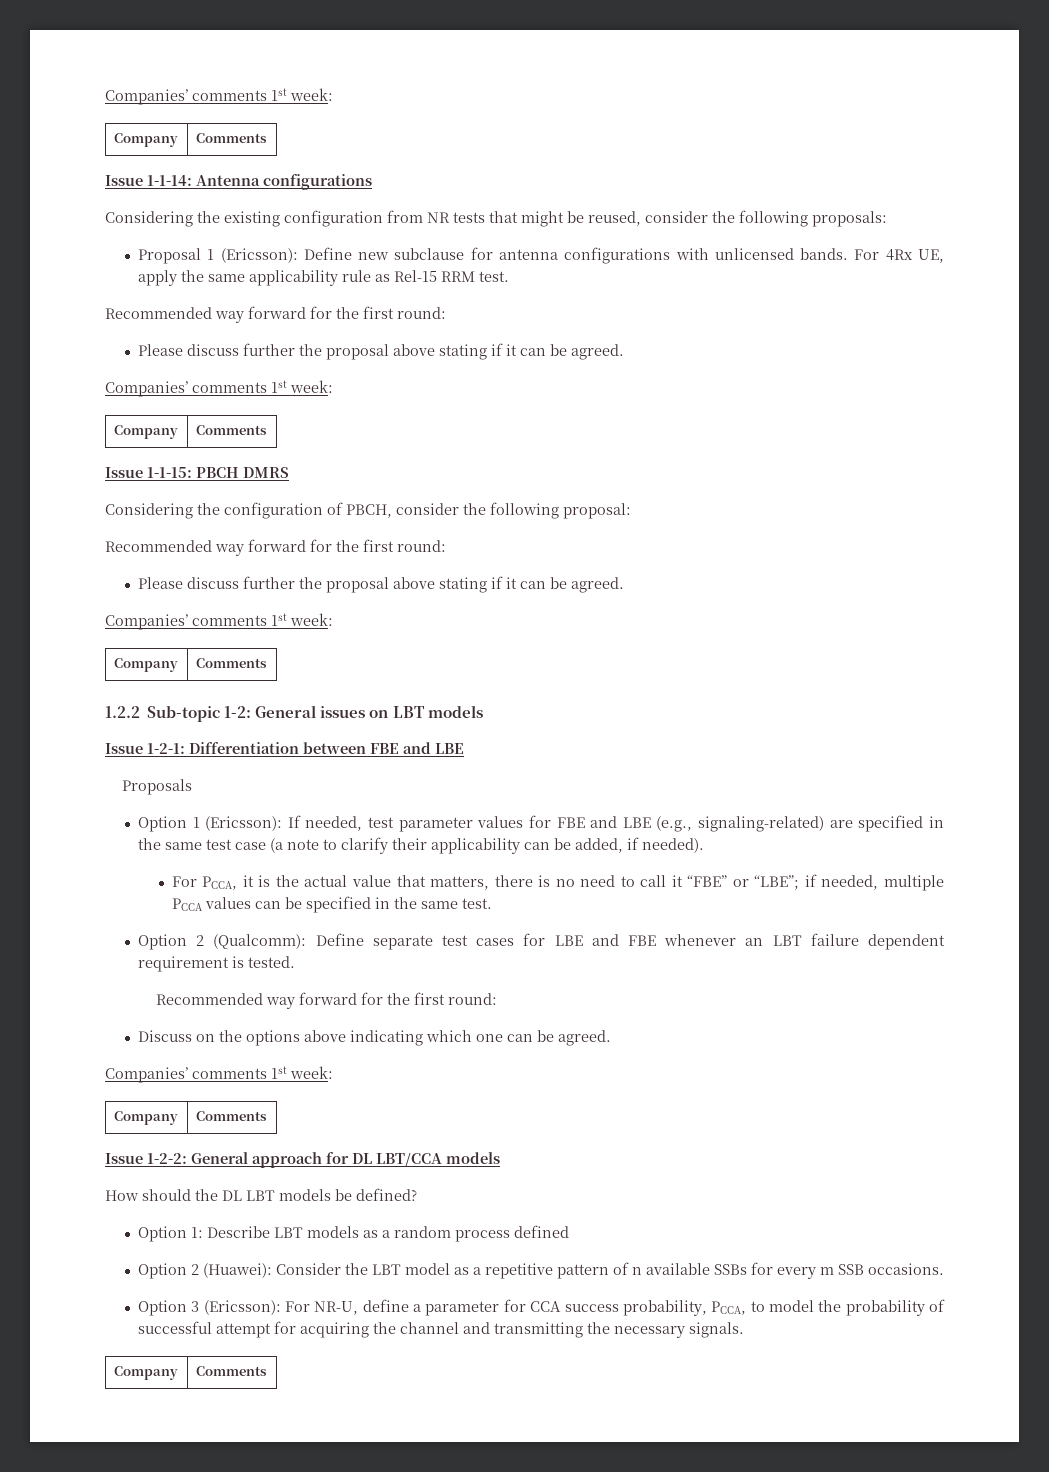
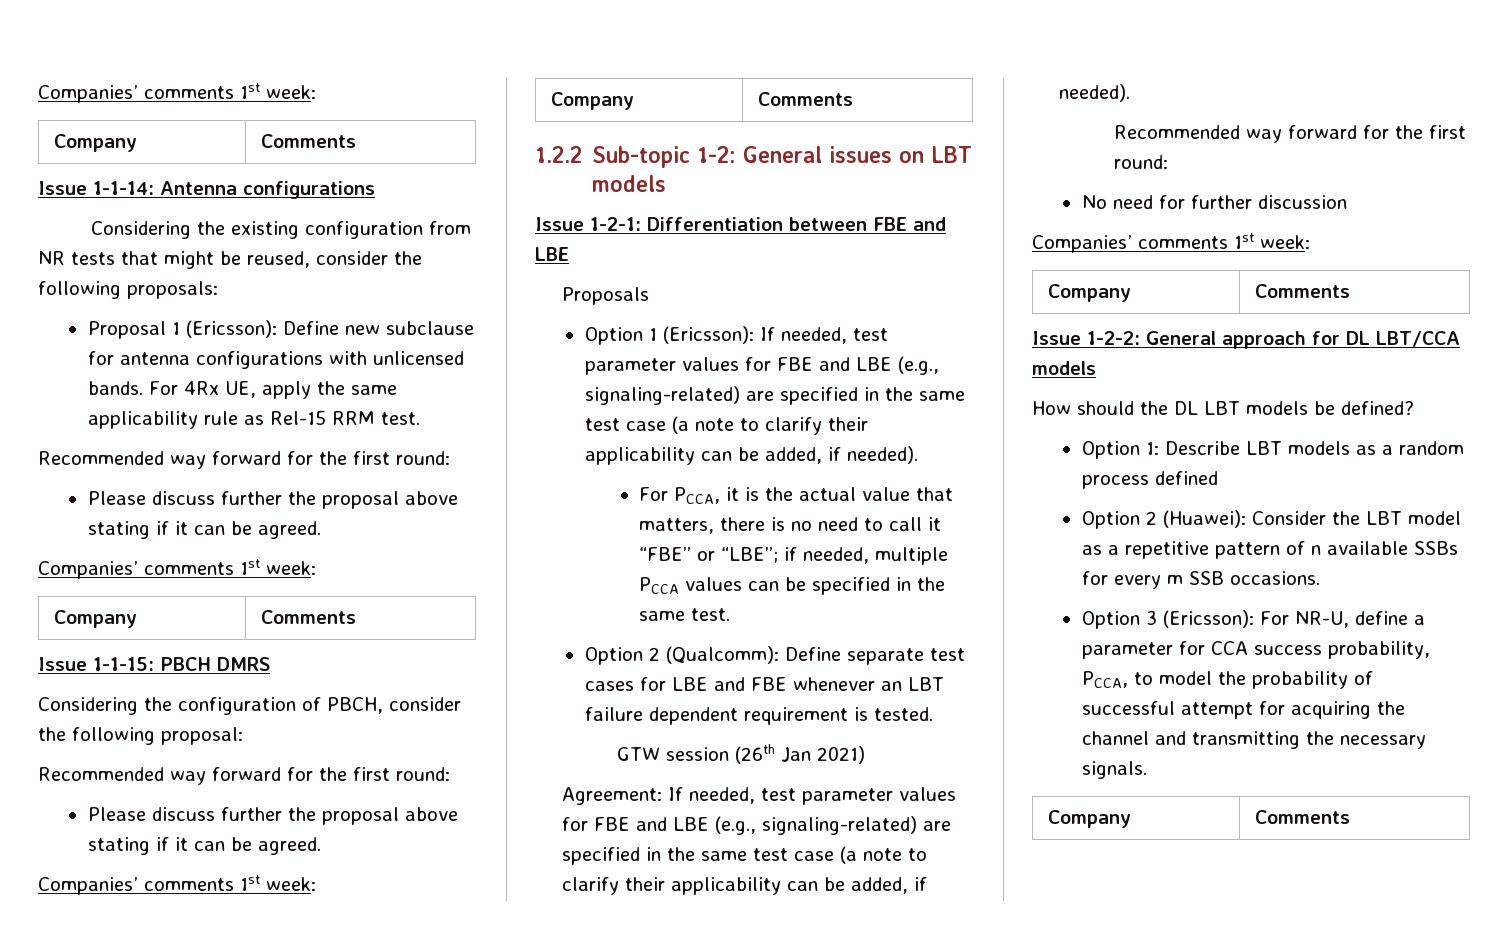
[155,992,497,1009] [137,1030,611,1046] // Recommended way forward for the first round: // Discuss on the options above indicating which one can be agreed. -> [616,744,865,764] [562,787,957,805] [562,816,952,835] [562,846,928,865] [562,877,928,895] [1059,84,1131,102] [1113,125,1466,143] [1113,155,1168,169] [1081,195,1347,209] // GTW session (26th Jan 2021) // Agreement: If needed, test parameter values for FBE and LBE (e.g., signaling-related) are specified in the same test case (a note to clarify their applicability can be added, if needed). // Recommended way forward for the first round: // No need for further discussion

